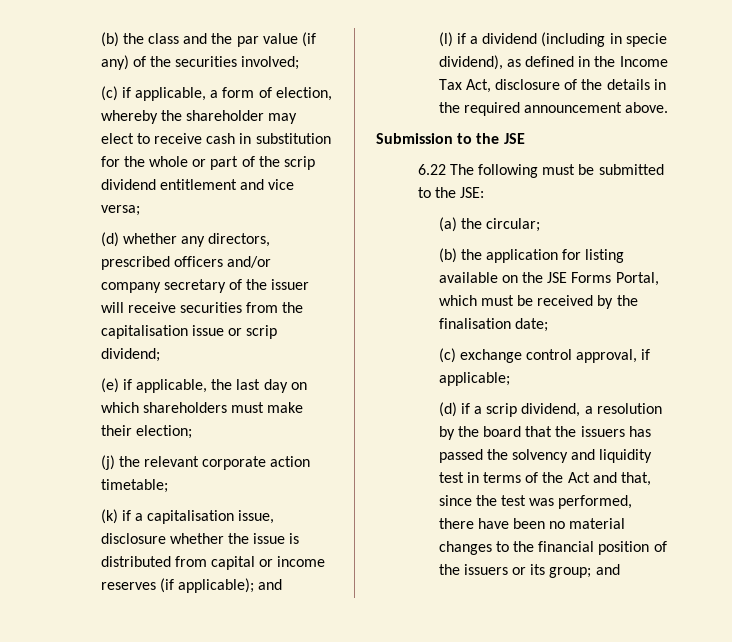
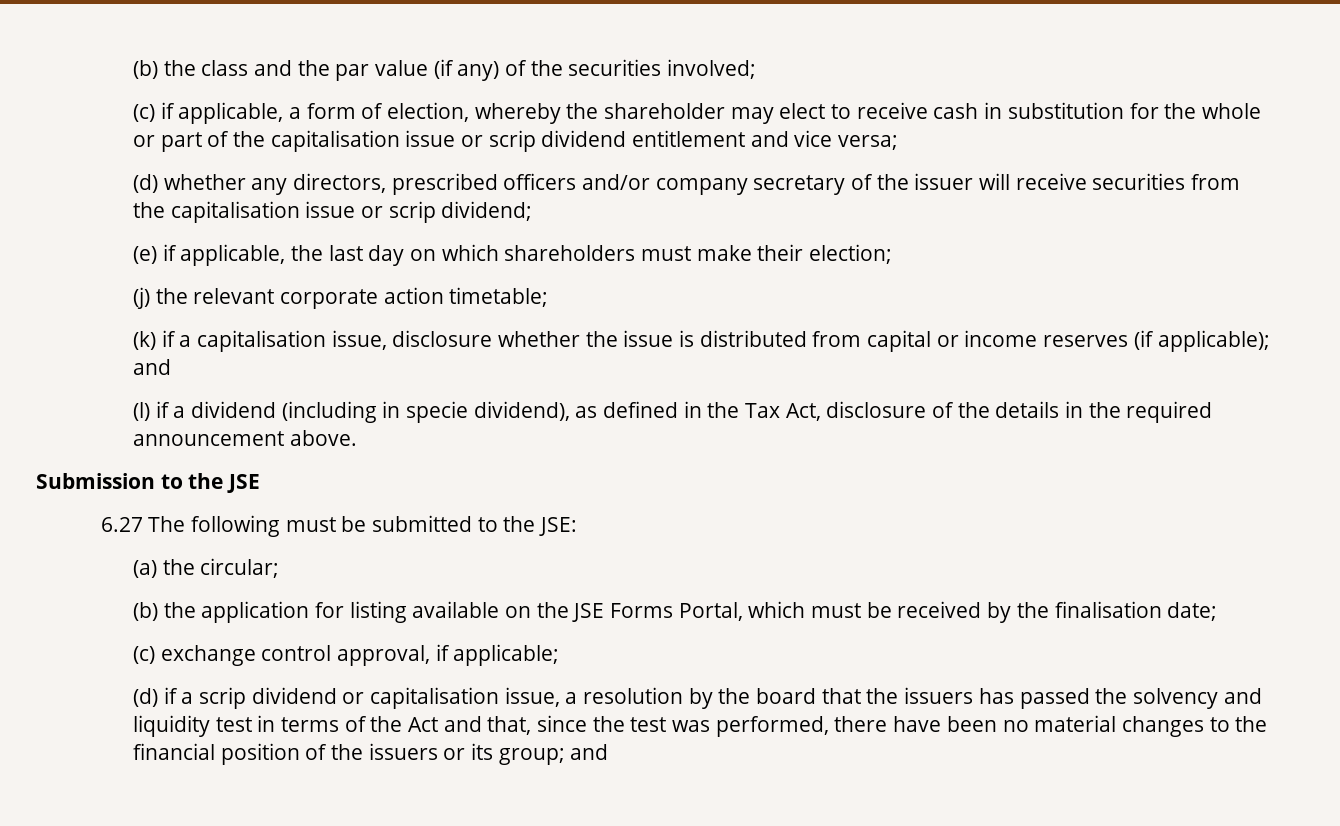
(280, 161) none -> [270,130,484,152] capitalisation issue or
[619,56,668,67] Income -> (740, 410) none
[417,164,446,175] 6.22 -> [100,517,143,532] 6.27
[521,403,581,417] dividend, -> [251,687,560,709] dividend or capitalisation issue,

